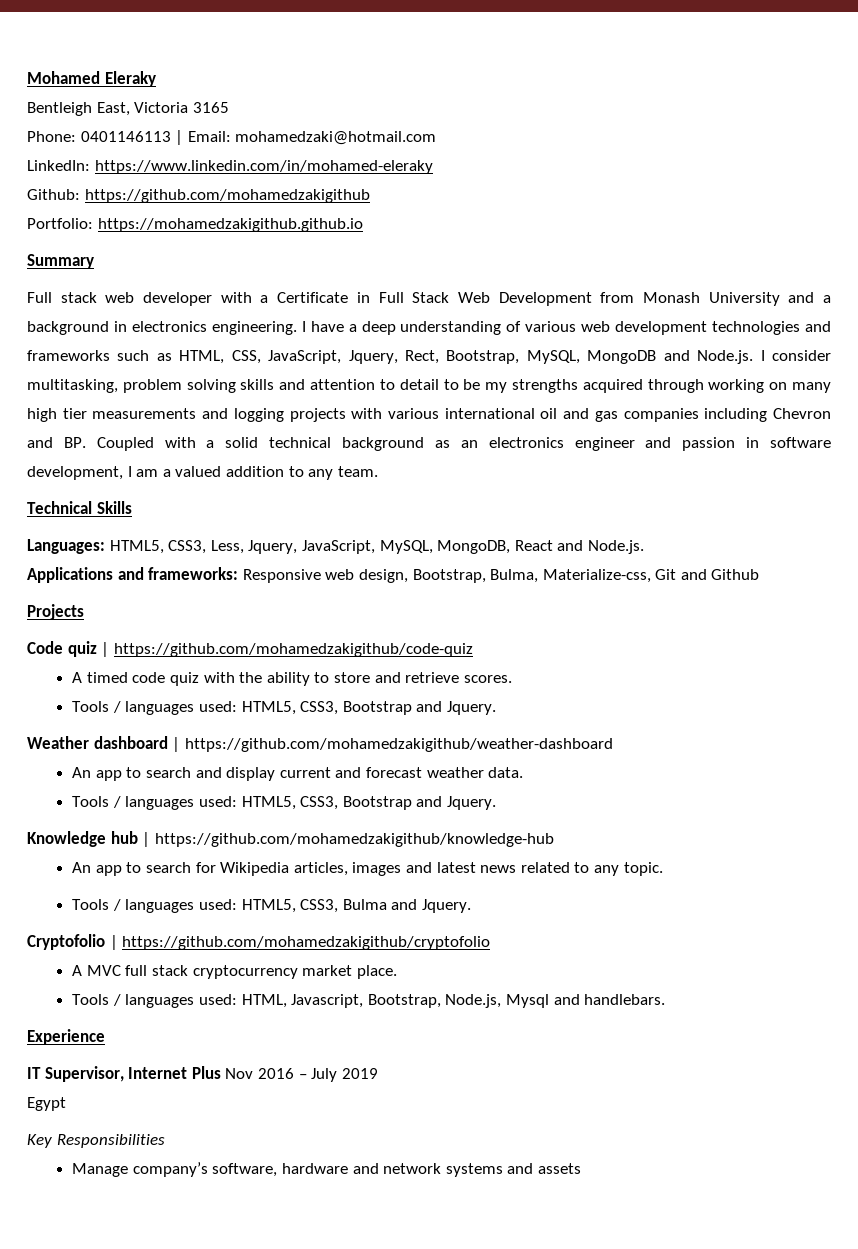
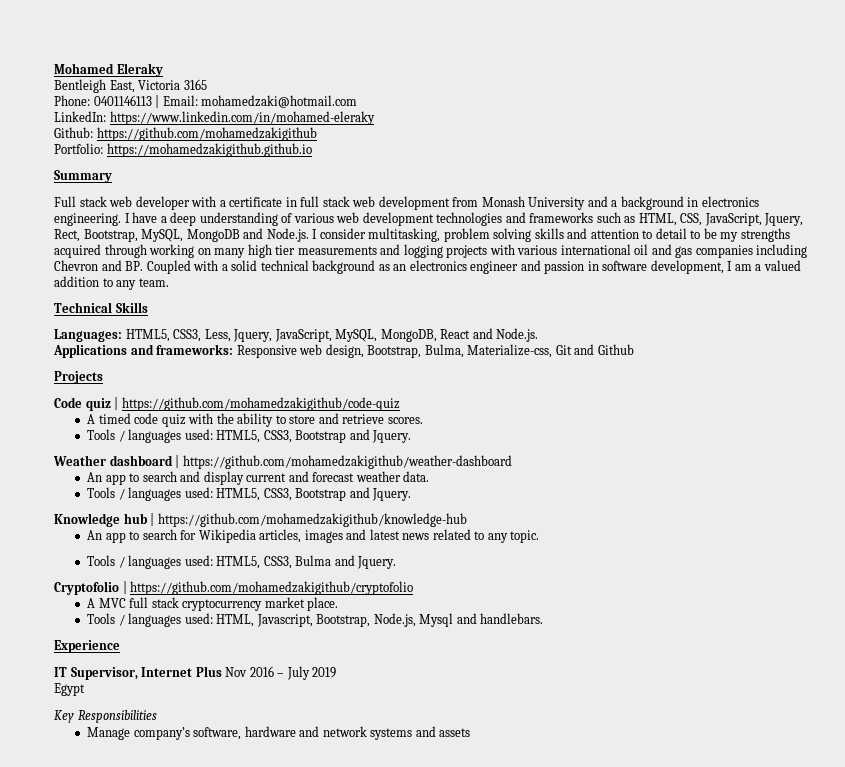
[277,292,592,306] Certificate in Full Stack Web Development -> [229,196,450,210] certificate in full stack web development

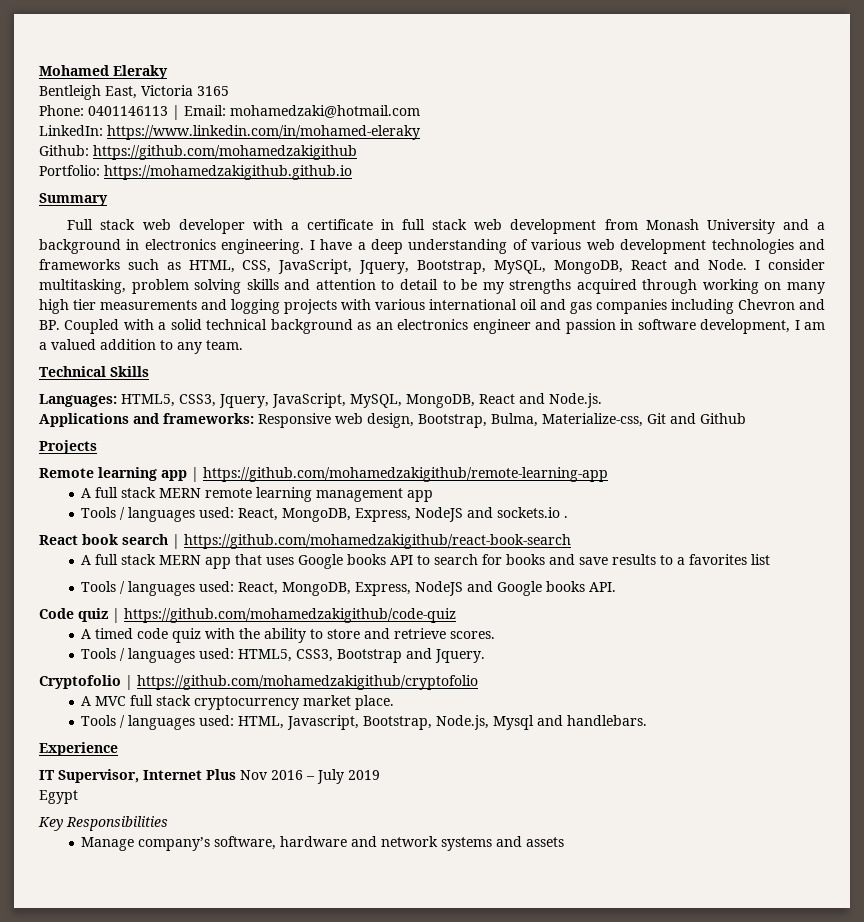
[54,229,80,242] Rect, -> (410, 267) none
[186,228,309,242] MongoDB and Node.js. -> [553,259,748,274] MongoDB, React and Node.
[204,329,231,342] Less, -> (216, 400) none
(103, 377) none -> [39,467,608,482] [81,487,434,502] [81,507,569,522] [39,534,571,549] [81,554,771,569] [81,581,617,596] // Remote learning app | https://github.com/mohamedzakigithub/remote-learning-app // A full stack MERN remote learning management app // Tools / languages used: React, MongoDB, Express, NodeJS and sockets.io . // React book search | https://github.com/mohamedzakigithub/react-book-search // A full stack MERN app that uses Google books API to search for books and save results to a favorites list // Tools / languages used: React, MongoDB, Express, NodeJS and Google books API.
[53,455,512,469] [87,471,430,485] [87,487,412,501] [54,513,467,527] [87,529,540,543] [87,555,397,569] // Weather dashboard | https://github.com/mohamedzakigithub/weather-dashboard // An app to search and display current and forecast weather data. // Tools / languages used: HTML5, CSS3, Bootstrap and Jquery. // Knowledge hub | https://github.com/mohamedzakigithub/knowledge-hub // An app to search for Wikipedia articles, images and latest news related to any topic. // Tools / languages used: HTML5, CSS3, Bulma and Jquery. -> (486, 656) none

